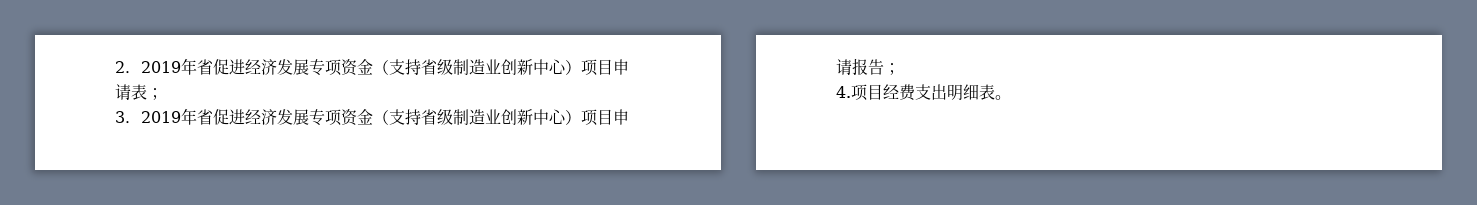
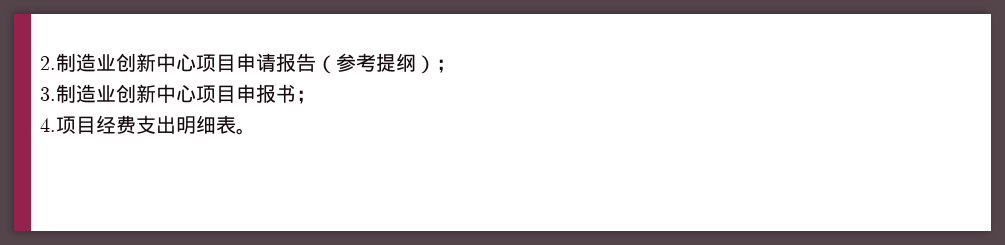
[115,58,629,76] [115,84,163,100] [115,108,629,126] [836,58,884,75] 2．2019年省促进经济发展专项资金（支持省级制造业创新中心）项目申请表； // 3．2019年省促进经济发展专项资金（支持省级制造业创新中心）项目申请报告 -> [40,53,456,74] [40,84,296,103] 2.制造业创新中心项目申请报告（参考提纲）； // 3.制造业创新中心项目申报书

